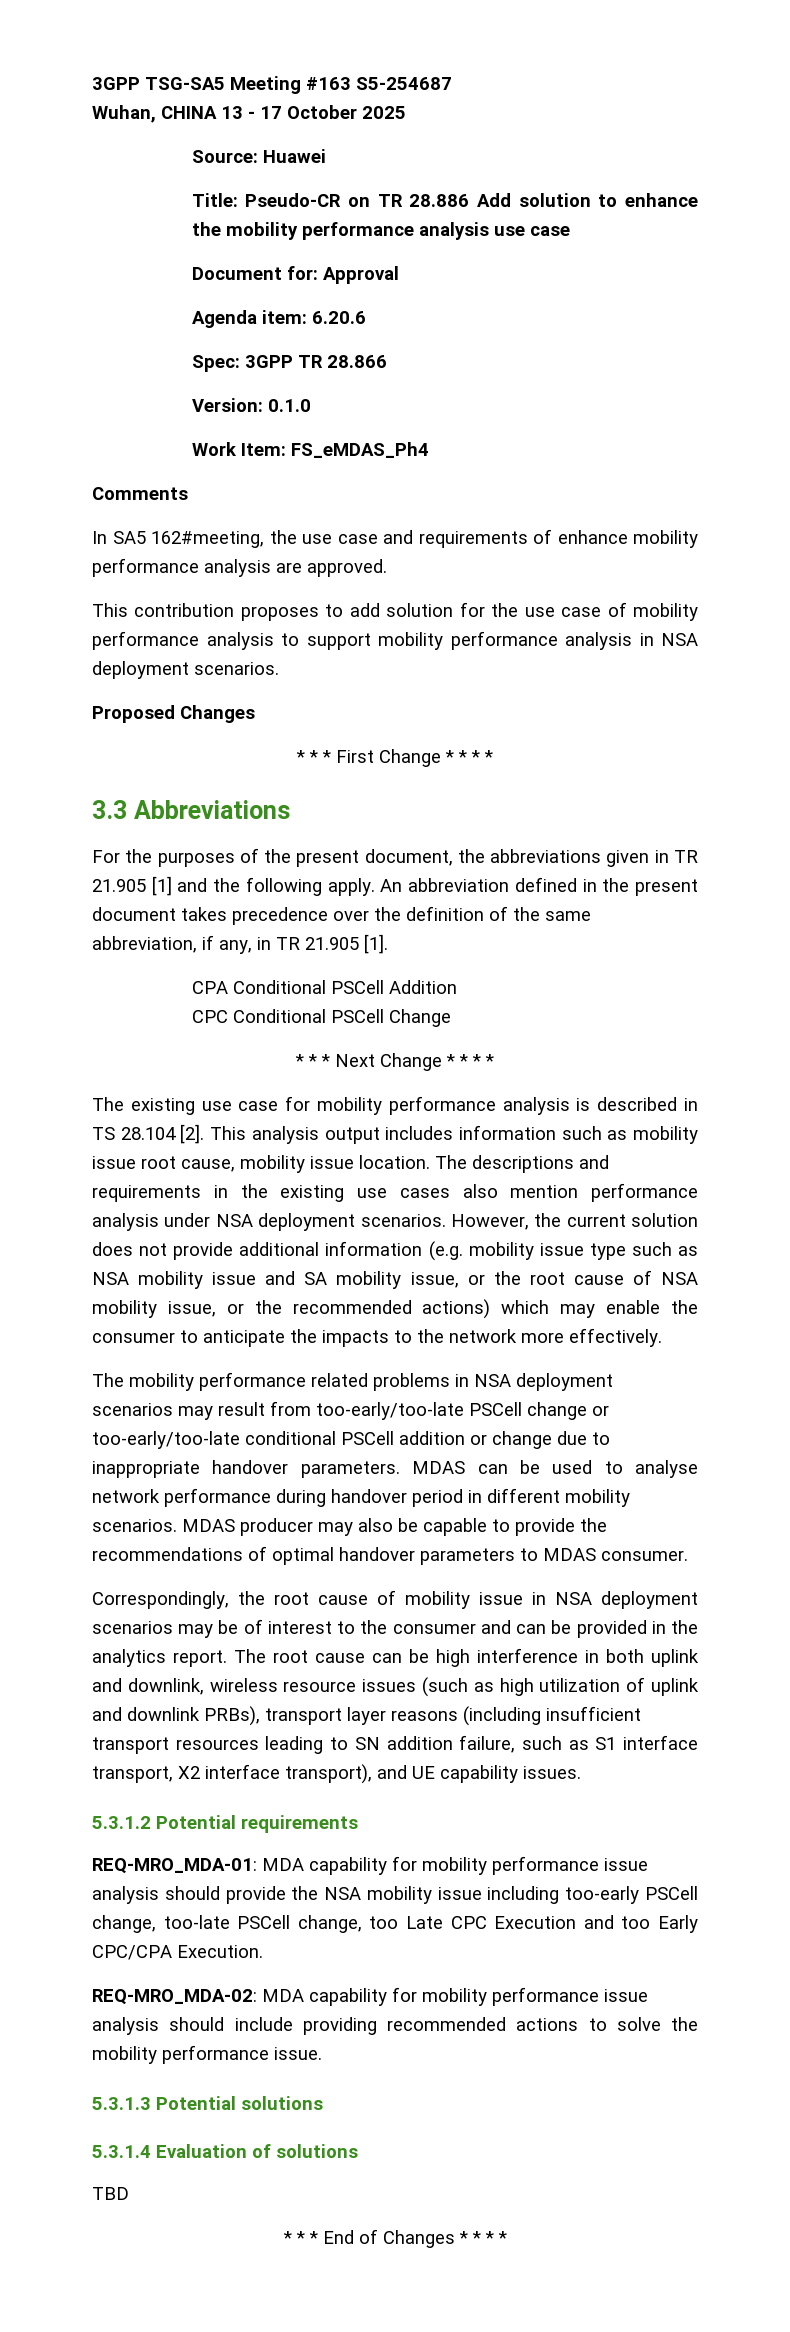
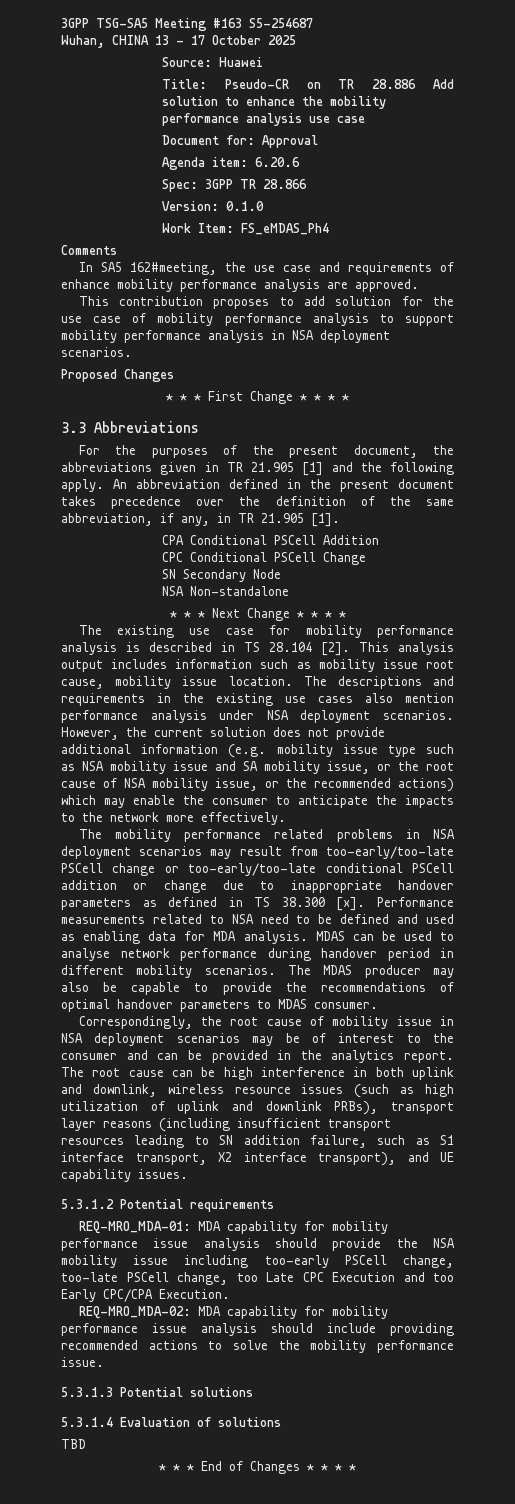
(451, 1018) none -> [162,569,282,582] [162,586,290,596] // SN Secondary Node // NSA Non-standalone
[300,1461,400,1478] parameters. -> [61,897,454,911] [61,914,455,924] [61,931,308,944] parameters as defined in TS 38.300 [x]. Performance measurements related to NSA need to be defined and used as enabling data for MDA analysis.
(177, 1525) none -> [288,965,311,975] The

